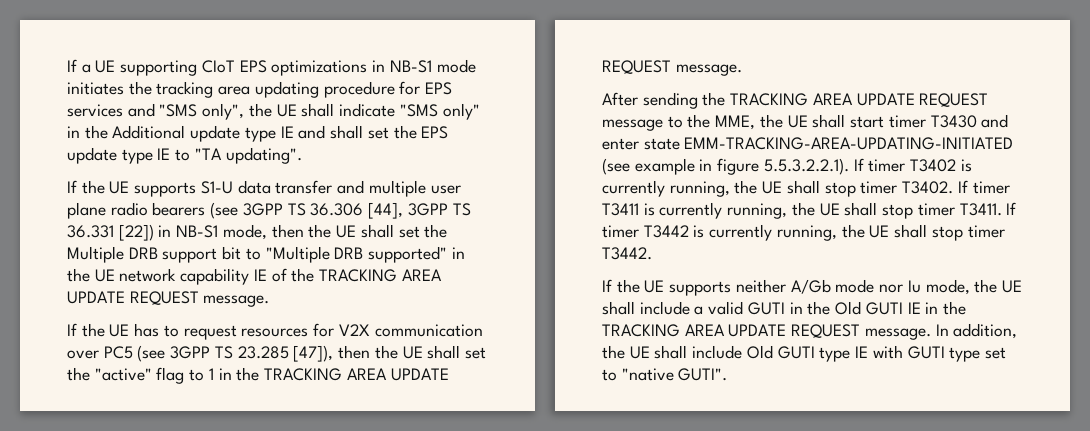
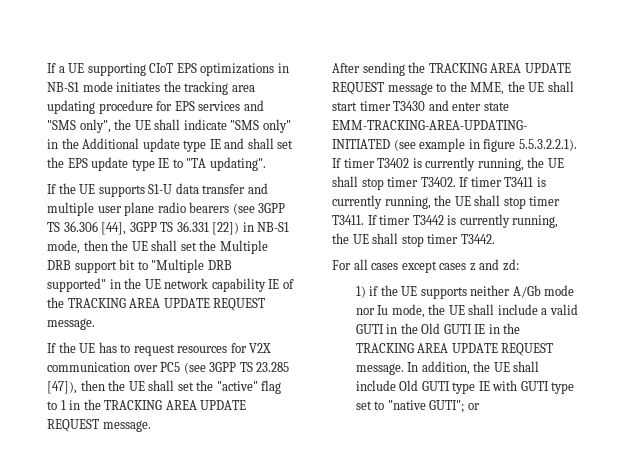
[602,279,612,292] If -> [332,259,519,273] [355,286,379,298] For all cases except cases z and zd: // 1) if
[678,368,728,381] GUTI". -> [429,400,480,413] GUTI"; or

